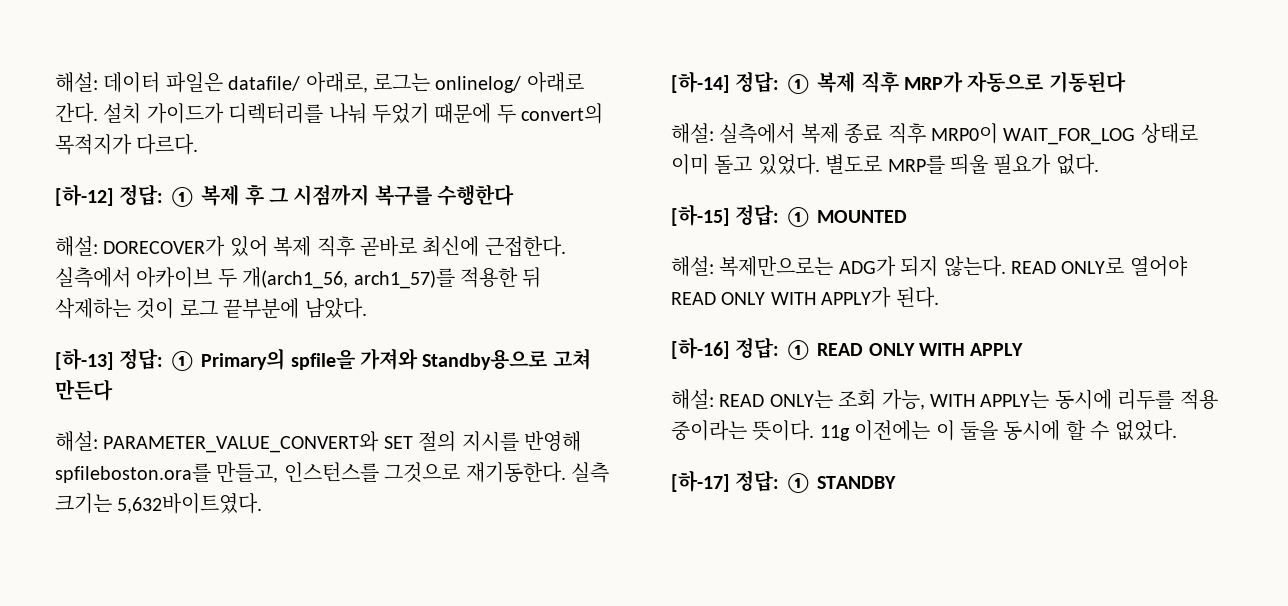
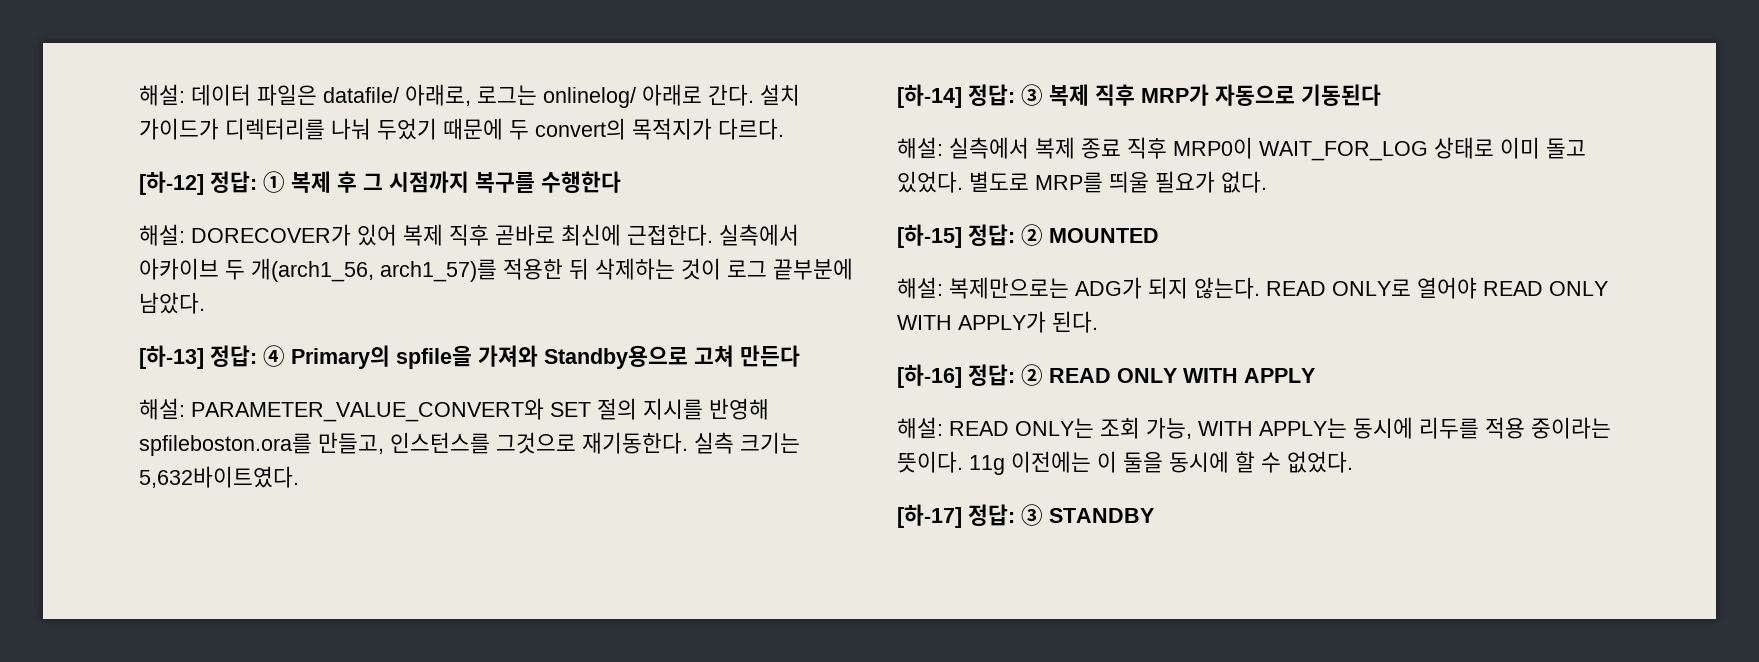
[168,351,196,371] ① -> [263,345,285,367] ④
[784,74,812,94] ① -> [1021,84,1043,106] ③
[784,207,812,227] ① -> [1021,224,1043,246] ②
[784,340,812,360] ① -> [1021,364,1043,386] ②
[784,473,812,493] ① -> [1021,504,1043,526] ③

